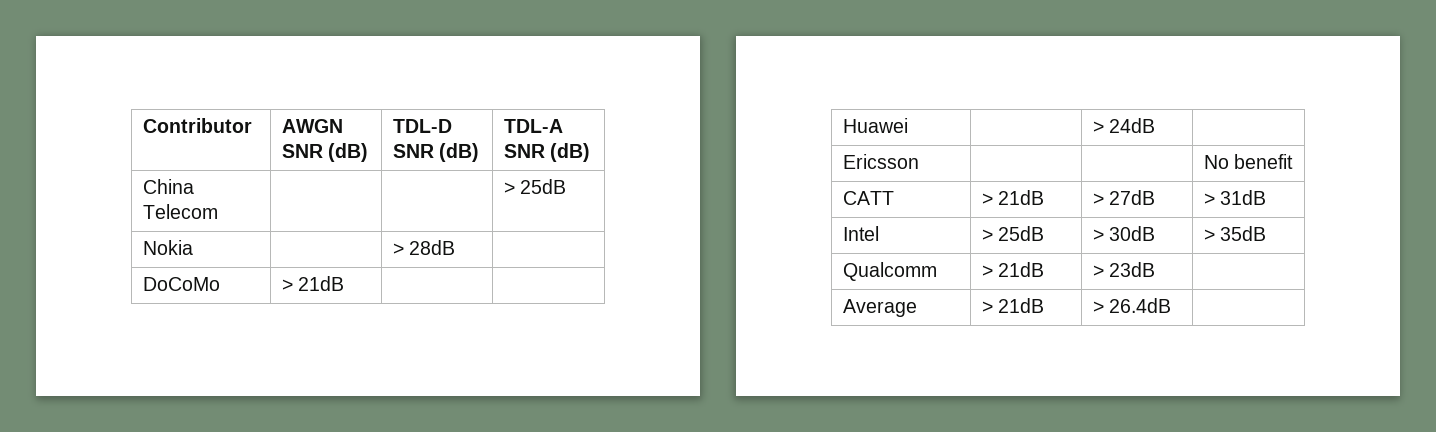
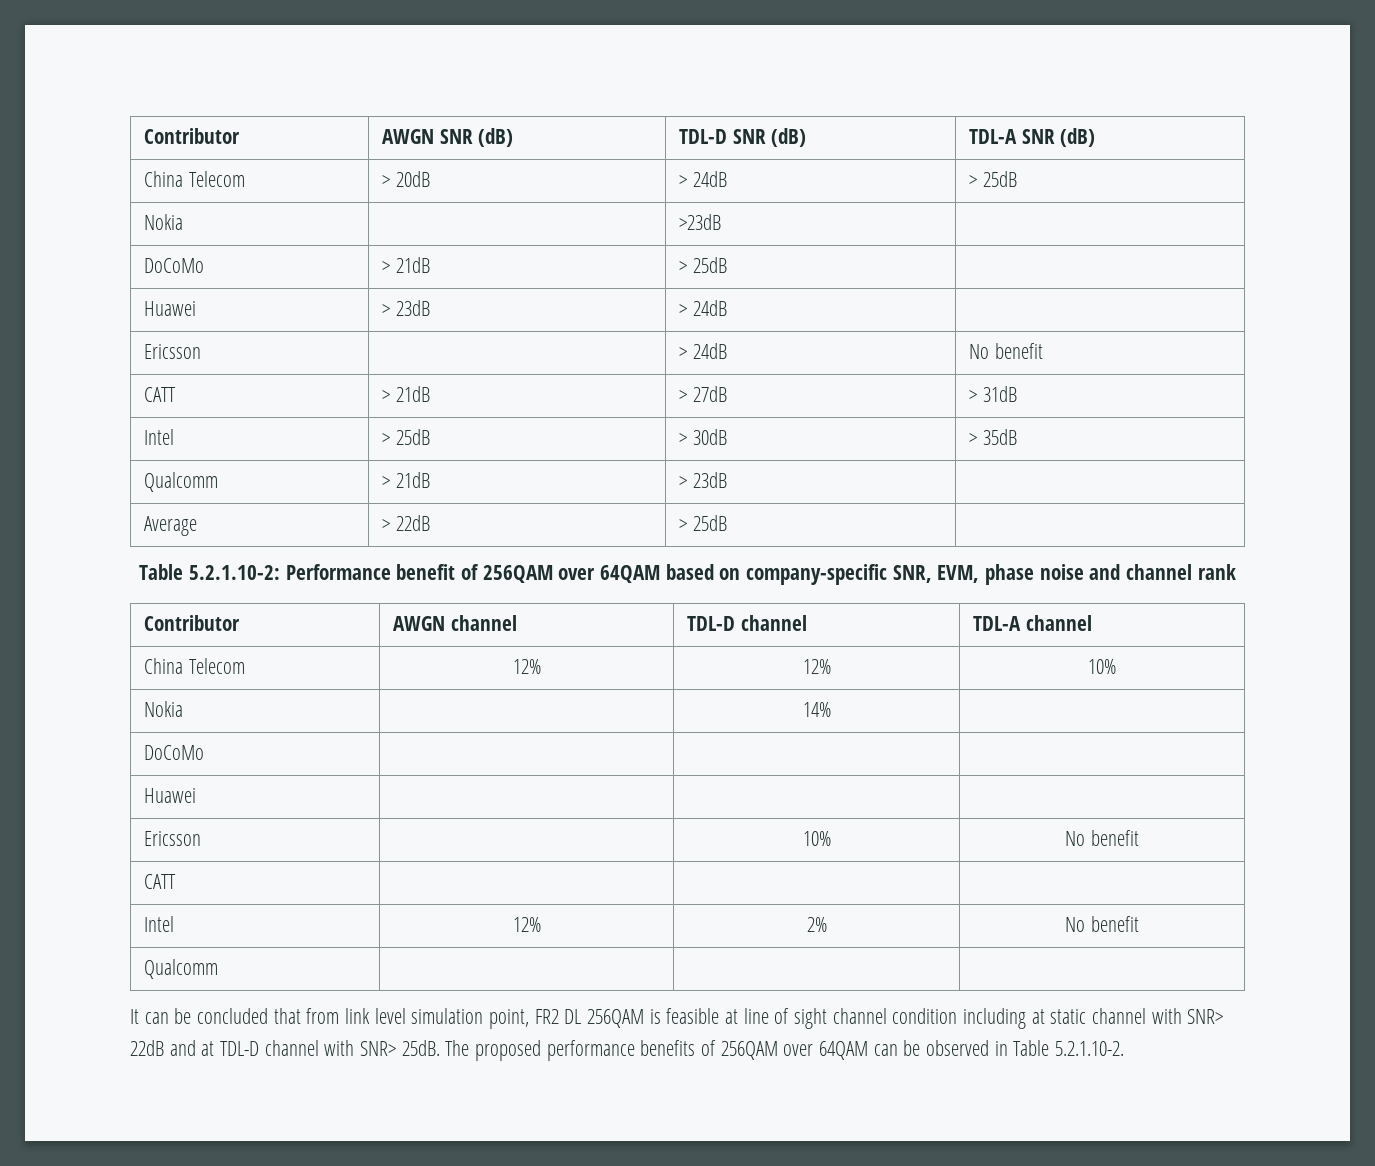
(218, 211) | -> [381,171,430,187] [678,171,727,187] > 20dB | > 24dB
[392,240,456,255] > 28dB -> [678,214,721,230] >23dB
[842,118,908,133] | // Huawei | -> [678,257,727,273] [143,301,196,316] [381,300,430,316] > 25dB | // Huawei | > 23dB
(919, 161) none -> [678,343,727,359] > 24dB
[998,298,1045,313] [1092,298,1172,313] 21dB | > 26.4dB | -> [395,515,430,531] [678,515,727,531] [139,564,1236,585] [143,615,240,631] [392,615,517,631] [686,615,807,631] [972,615,1092,631] [143,658,245,674] [512,659,541,674] [802,659,831,674] [1088,659,1116,674] [143,701,183,717] [802,702,831,717] [143,745,204,760] [143,788,196,803] [143,831,201,846] [802,831,831,846] [1065,830,1139,846] [143,874,176,889] [143,916,174,932] [512,917,541,932] [806,917,827,932] [1065,916,1139,932] [143,959,218,979] [130,1008,1224,1029] [130,1040,1125,1061] 22dB | > 25dB | // Table 5.2.1.10-2: Performance benefit of 256QAM over 64QAM based on company-specific SNR, EVM, phase noise and channel rank // Contributor | AWGN channel | TDL-D channel | TDL-A channel // China Telecom | 12% | 12% | 10% // Nokia | | 14% | // DoCoMo | | | // Huawei | | | // Ericsson | | 10% | No benefit // CATT | | | // Intel | 12% | 2% | No benefit // Qualcomm | | | // It can be concluded that from link level simulation point, FR2 DL 256QAM is feasible at line of sight channel condition including at static channel with SNR> 22dB and at TDL-D channel with SNR> 25dB. The proposed performance benefits of 256QAM over 64QAM can be observed in Table 5.2.1.10-2.

